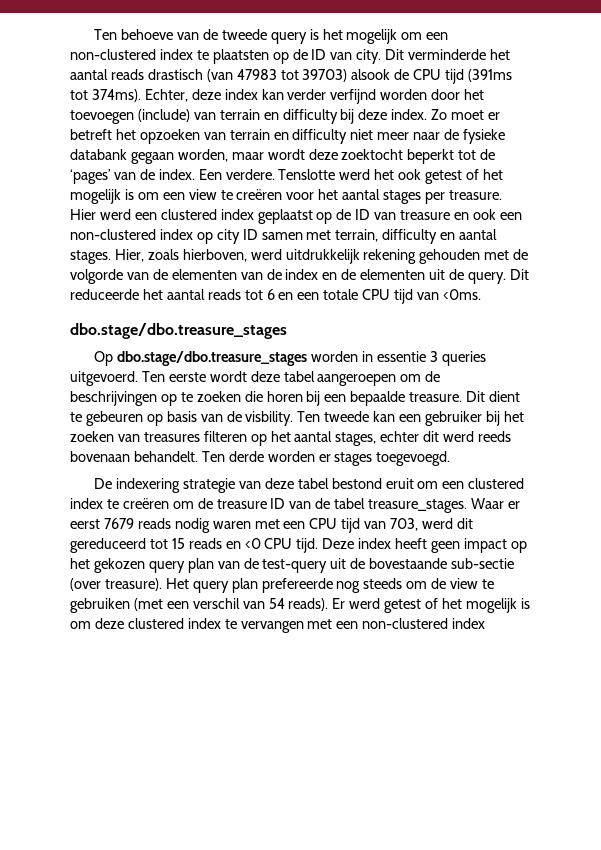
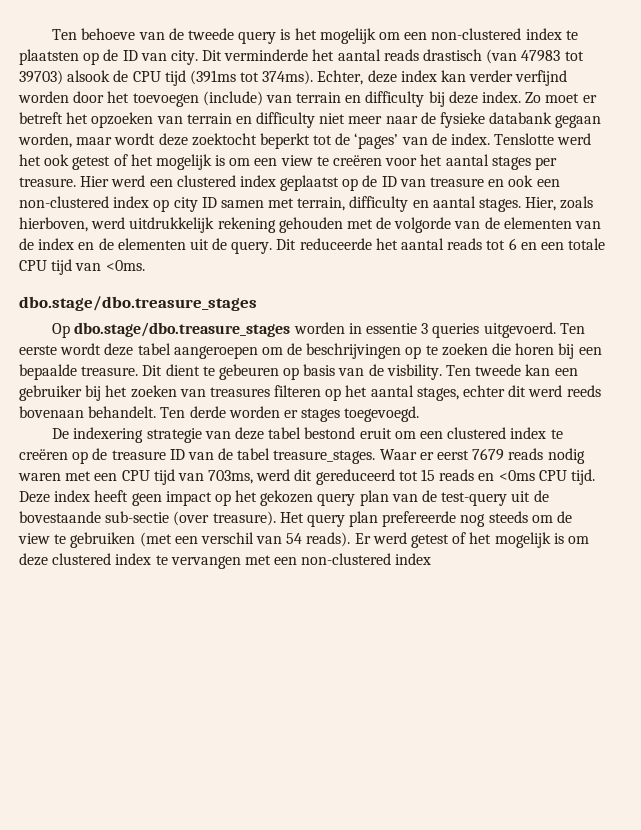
[198,169,275,180] Een verdere. -> (491, 139) none
[172,501,194,509] om -> [72,451,89,464] op
[390,518,419,531] 703, -> [208,470,254,484] 703ms,
[244,538,261,549] <0 -> [498,470,535,481] <0ms

